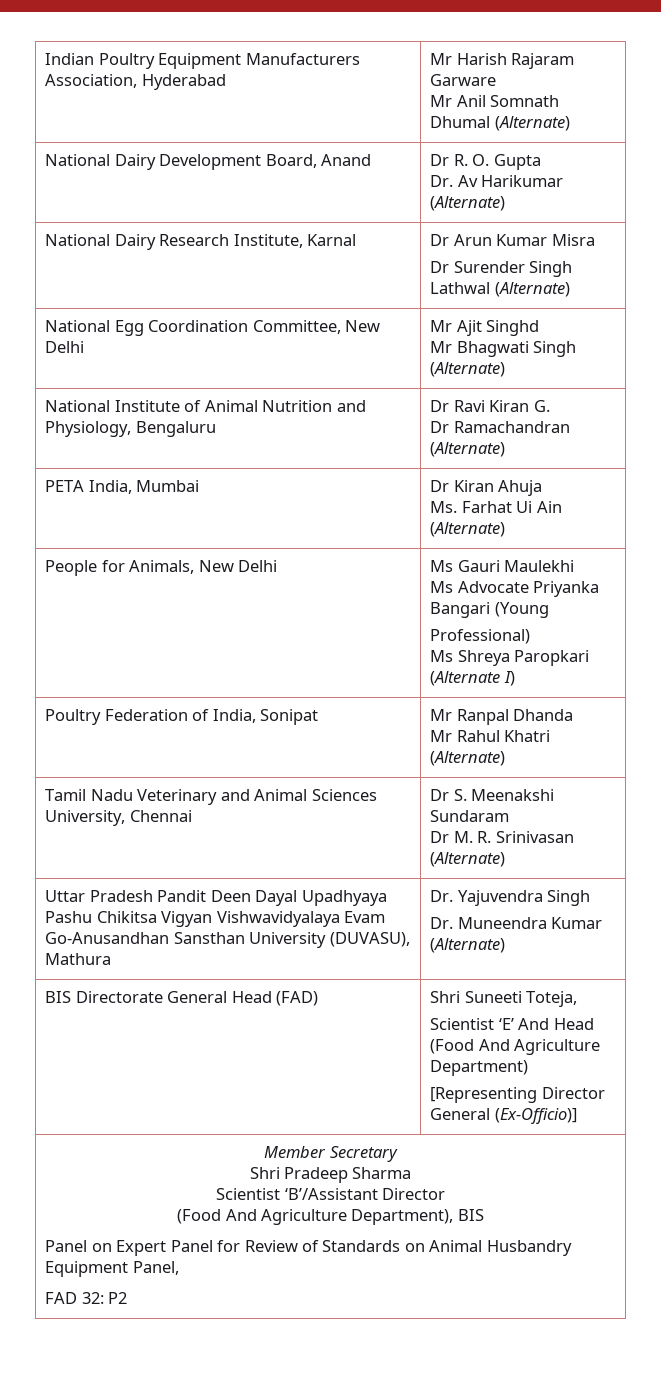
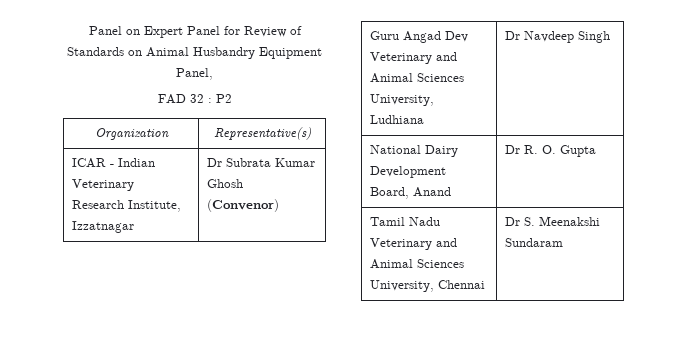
[45,53,360,69] [45,74,226,90] [430,53,575,69] [430,74,497,86] [430,95,560,107] [430,116,570,131] Indian Poultry Equipment Manufacturers Association, Hyderabad | Mr Harish Rajaram Garware // Mr Anil Somnath Dhumal (Alternate) -> [88,26,302,38] [67,47,322,59] [176,68,213,80] [157,94,232,104] [94,128,169,140] [213,127,311,140] [72,158,156,168] [72,179,135,191] [72,200,182,212] [72,221,135,233] [207,158,316,167] [207,179,244,188] [207,199,280,212] [370,31,469,43] [370,52,458,64] [370,73,465,83] [370,94,435,106] [370,115,425,124] [505,31,611,43] Panel on Expert Panel for Review of Standards on Animal Husbandry Equipment Panel, // FAD 32 : P2 // Organization | Representative(s) // ICAR - Indian Veterinary Research Institute, Izzatnagar | Dr Subrata Kumar Ghosh (Convenor) // Guru Angad Dev Veterinary and Animal Sciences University, Ludhiana | Dr Navdeep Singh
[430,175,564,187] [430,196,506,211] [45,234,357,250] [430,234,595,246] [430,261,573,277] [430,282,570,297] [45,320,381,336] [45,341,85,353] [430,320,540,336] [430,341,577,357] [430,362,506,377] [45,400,366,412] [45,421,216,437] [430,400,550,412] [430,421,570,433] [430,442,506,457] [45,480,200,494] [430,480,543,496] [430,501,562,513] [430,522,506,537] [45,560,278,576] [430,560,575,572] [430,581,600,597] [430,602,549,618] [430,629,531,644] [430,650,590,666] [430,671,515,686] [45,709,319,725] [430,709,574,725] [430,730,551,742] [430,751,506,766] // Dr. Av Harikumar (Alternate) // National Dairy Research Institute, Karnal | Dr Arun Kumar Misra // Dr Surender Singh Lathwal (Alternate) // National Egg Coordination Committee, New Delhi | Mr Ajit Singhd // Mr Bhagwati Singh (Alternate) // National Institute of Animal Nutrition and Physiology, Bengaluru | Dr Ravi Kiran G. // Dr Ramachandran (Alternate) // PETA India, Mumbai | Dr Kiran Ahuja // Ms. Farhat Ui Ain (Alternate) // People for Animals, New Delhi | Ms Gauri Maulekhi // Ms Advocate Priyanka Bangari (Young // Professional) // Ms Shreya Paropkari (Alternate I) // Poultry Federation of India, Sonipat | Mr Ranpal Dhanda // Mr Rahul Khatri (Alternate) -> (597, 151) none
[430,831,574,843] [430,852,506,867] [45,890,387,906] [45,911,386,927] [45,932,410,948] [45,953,112,965] [430,890,591,906] [430,917,603,929] [430,938,506,953] [45,991,319,1006] [430,991,578,1007] [430,1018,594,1030] [430,1039,601,1055] [430,1060,529,1076] [430,1087,605,1103] [430,1108,577,1124] [264,1146,398,1162] [249,1167,412,1183] [216,1188,445,1200] [177,1209,484,1225] [45,1240,572,1256] [45,1261,179,1277] [45,1292,128,1304] // Dr M. R. Srinivasan (Alternate) // Uttar Pradesh Pandit Deen Dayal Upadhyaya Pashu Chikitsa Vigyan Vishwavidyalaya Evam Go-Anusandhan Sansthan University (DUVASU), Mathura | Dr. Yajuvendra Singh // Dr. Muneendra Kumar (Alternate) // BIS Directorate General Head (FAD) | Shri Suneeti Toteja, // Scientist ‘E’ And Head (Food And Agriculture Department) // [Representing Director General (Ex-Officio)] // Member Secretary // Shri Pradeep Sharma // Scientist ‘B’/Assistant Director // (Food And Agriculture Department), BIS // Panel on Expert Panel for Review of Standards on Animal Husbandry Equipment Panel, // FAD 32: P2 -> (564, 242) none

